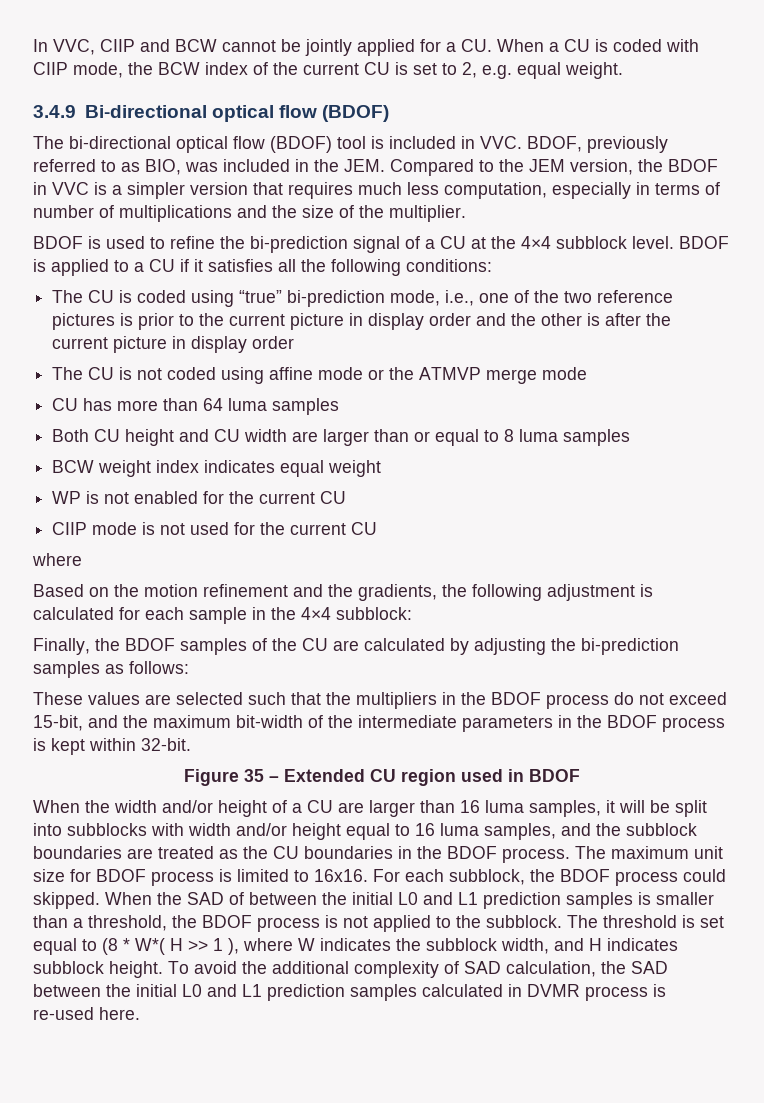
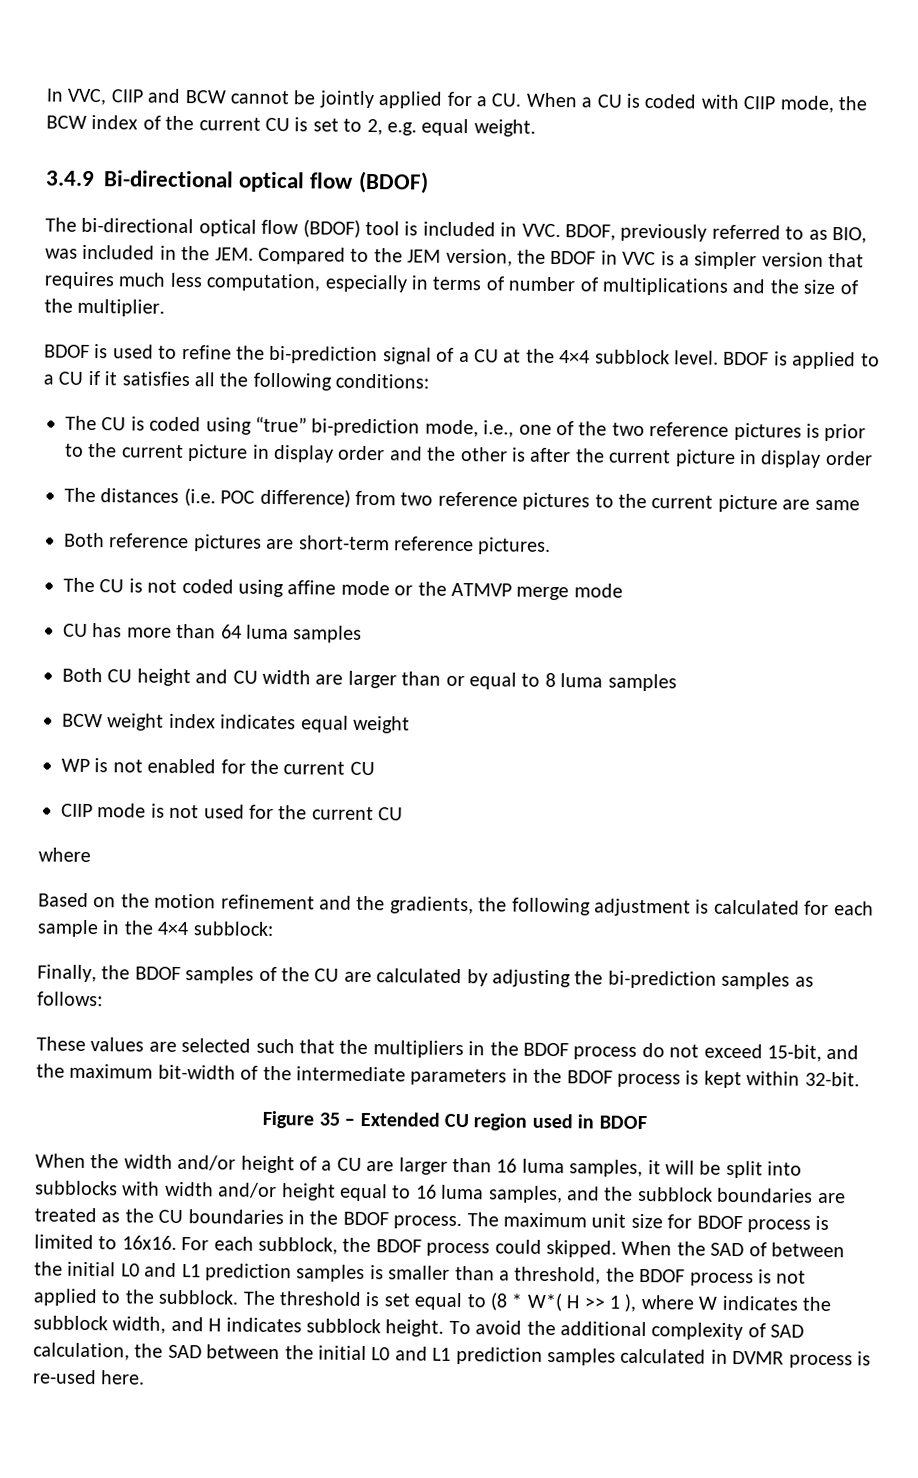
(295, 342) none -> [64,487,860,513] [64,532,552,555] // The distances (i.e. POC difference) from two reference pictures to the current picture are same // Both reference pictures are short-term reference pictures.

